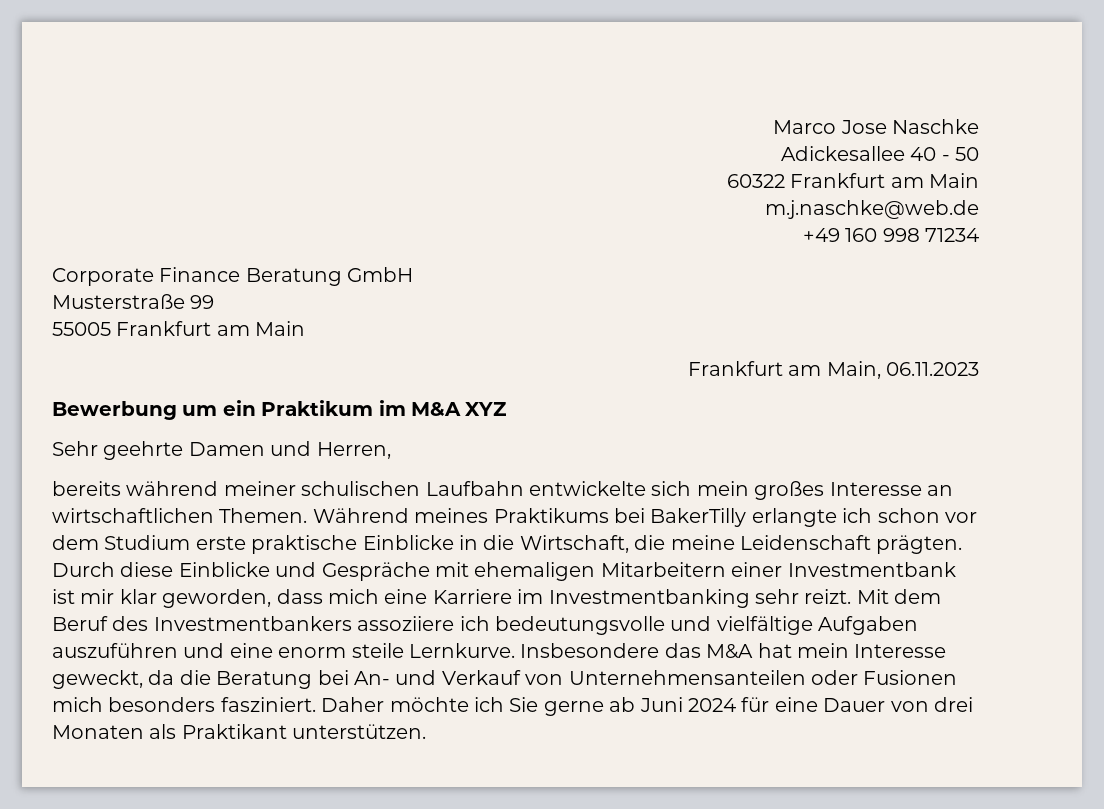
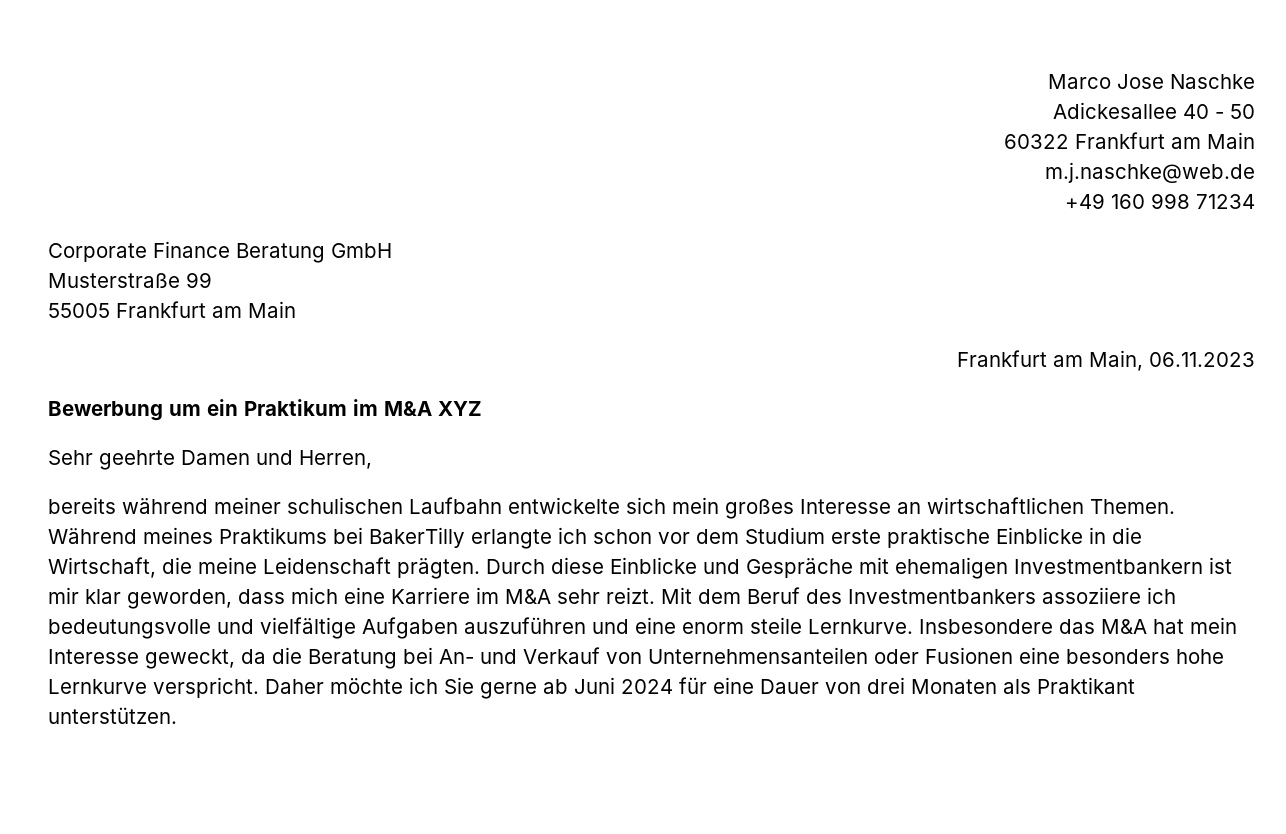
[600,562,956,577] Mitarbeitern einer Investmentbank -> [1014,559,1203,574] Investmentbankern
[548,589,750,608] Investmentbanking -> [505,589,551,604] M&A
[52,697,316,712] mich besonders fasziniert. -> [1019,647,1224,664] [48,677,259,698] eine besonders hohe Lernkurve verspricht.

